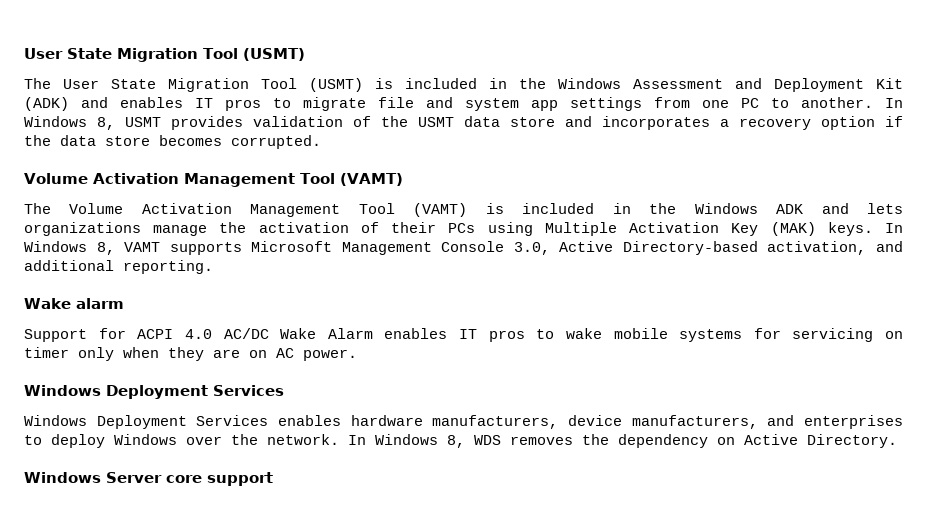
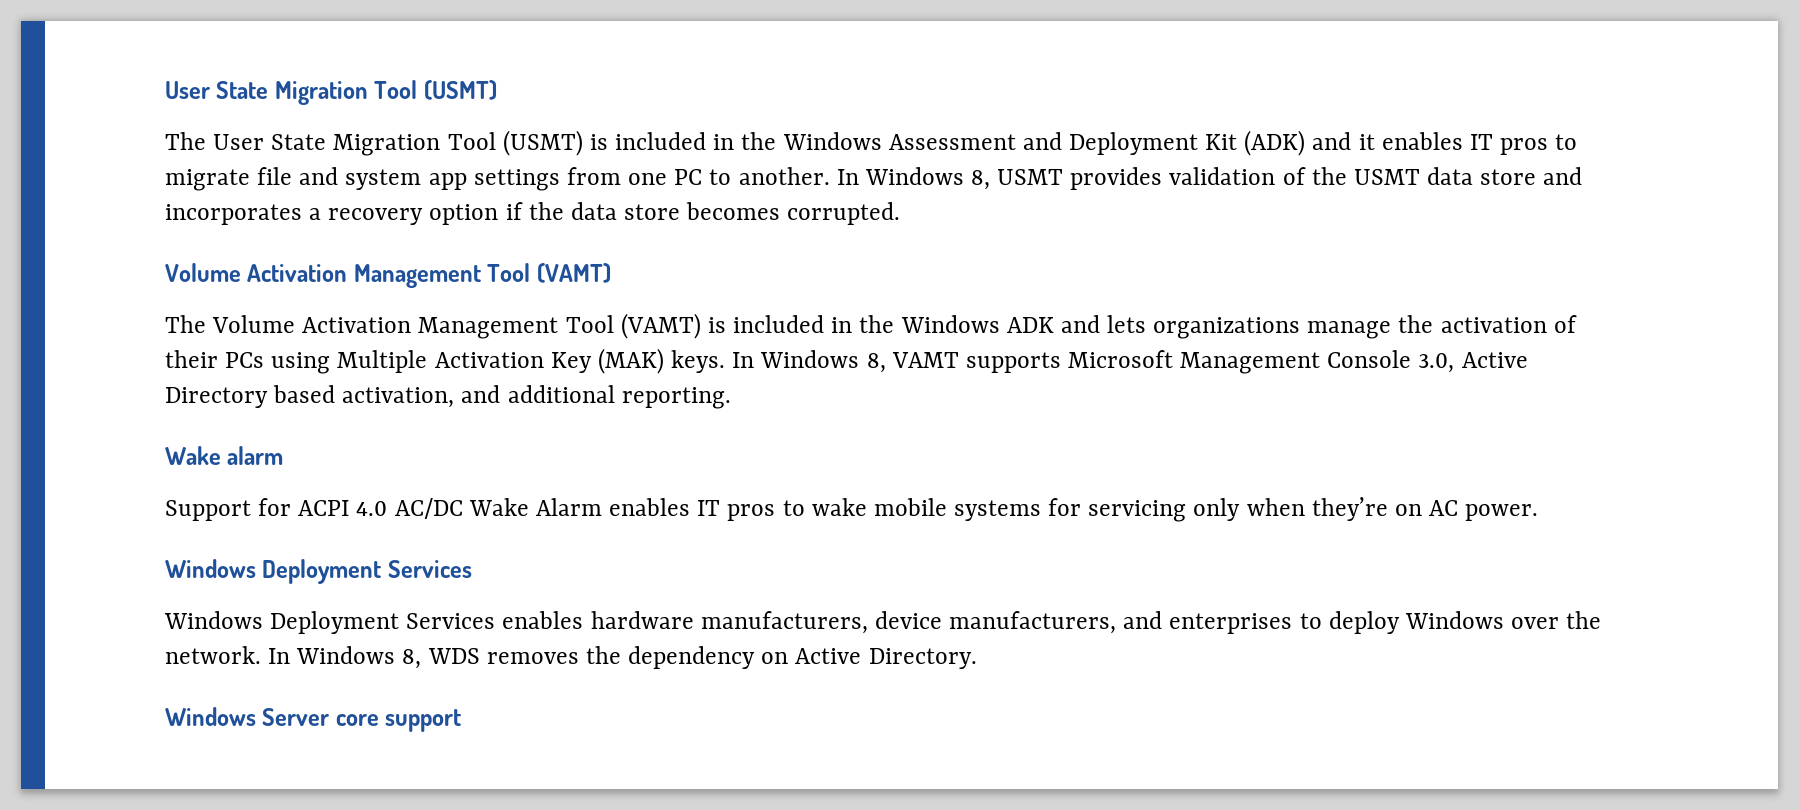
(108, 102) none -> [1358,134,1375,150] it
[622,241,758,255] Directory-based -> [165,385,336,408] Directory based
[885,331,903,339] [24,347,240,361] on timer only when they are -> [1193,497,1388,521] only when they’re

